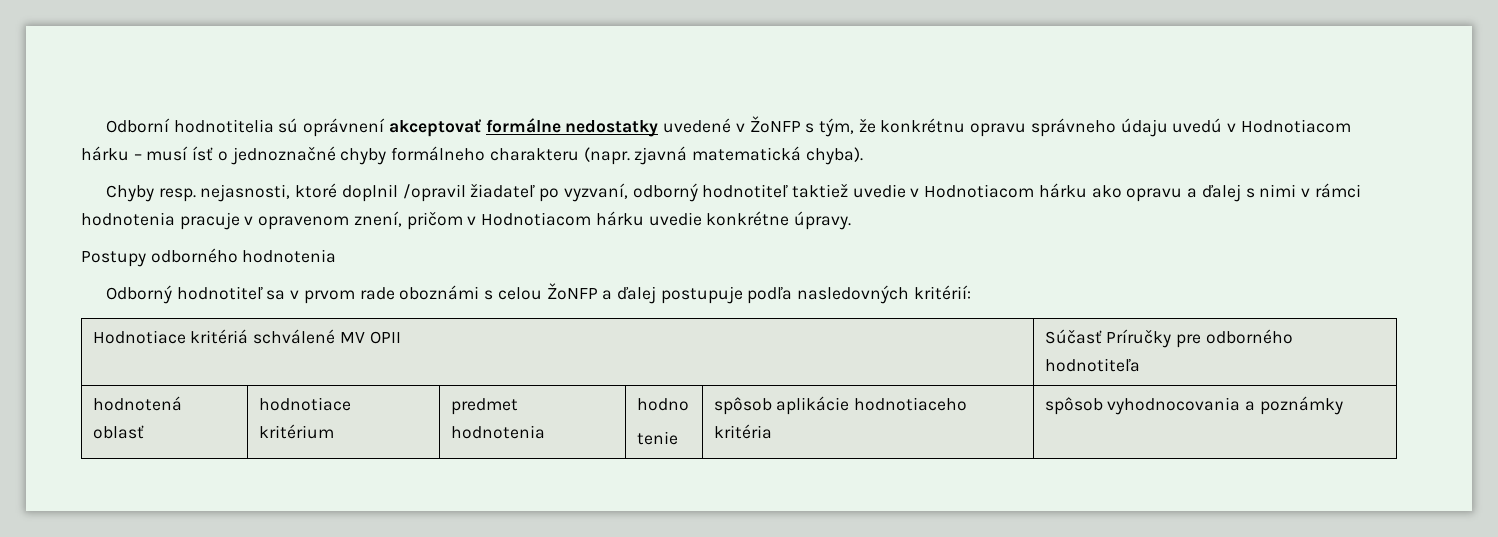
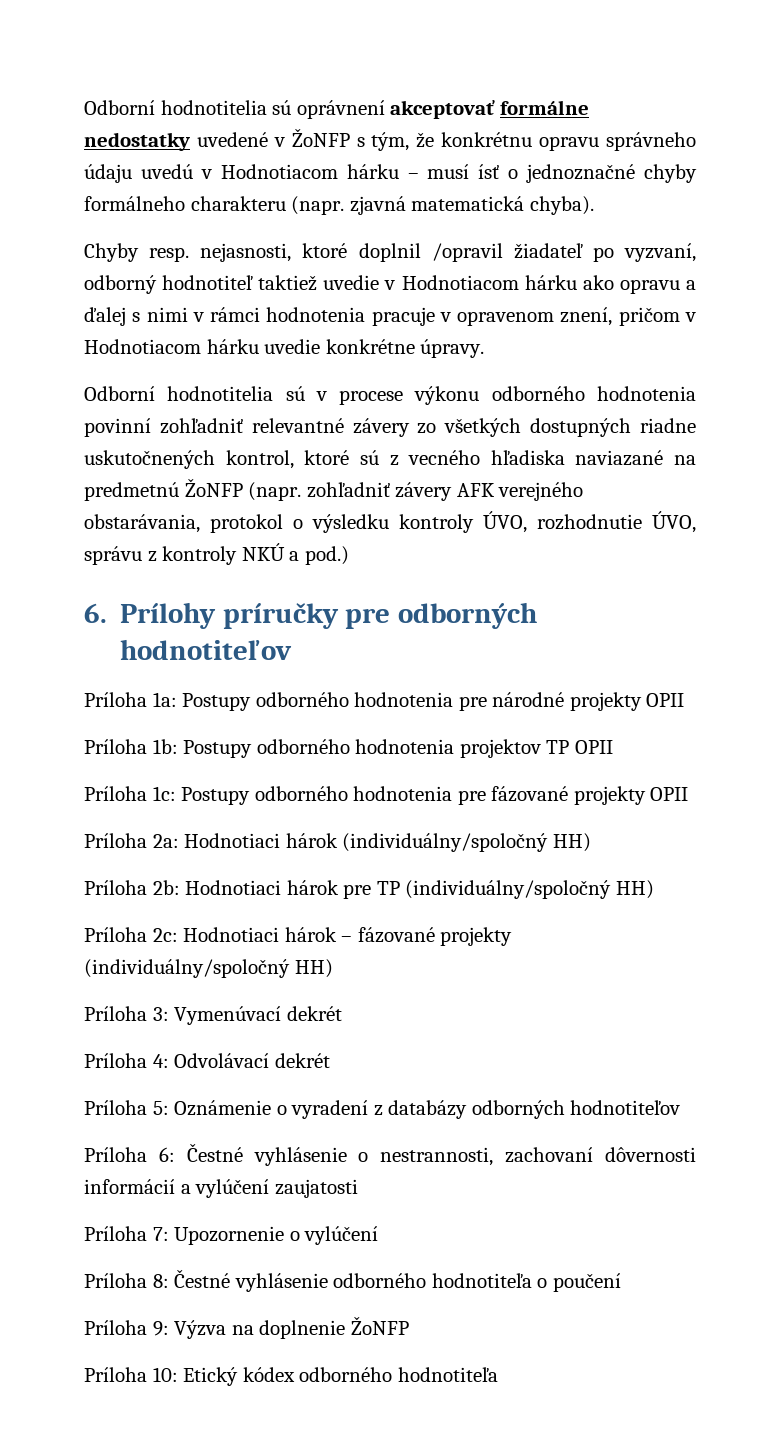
[81,248,337,267] [106,283,971,304] [92,329,401,344] [1044,329,1293,348] [1044,358,1140,372] [92,396,182,411] [92,425,144,439] [258,397,351,411] [258,424,334,439] [450,398,518,415] [450,425,545,439] [636,398,689,411] [636,431,678,445] [713,396,968,415] [713,424,772,439] [1044,396,1343,415] Postupy odborného hodnotenia // Odborný hodnotiteľ sa v prvom rade oboznámi s celou ŽoNFP a ďalej postupuje podľa nasledovných kritérií: // Hodnotiace kritériá schválené MV OPII | Súčasť Príručky pre odborného hodnotiteľa // hodnotená oblasť | hodnotiace kritérium | predmet hodnotenia | hodno // tenie | spôsob aplikácie hodnotiaceho kritéria | spôsob vyhodnocovania a poznámky -> [84,386,696,405] [84,418,696,437] [84,450,696,469] [84,478,584,501] [84,511,696,533] [84,543,349,565] [84,602,538,629] [119,639,292,660] [84,692,685,711] [84,739,613,758] [84,786,689,805] [84,833,591,852] [84,880,654,899] [84,927,513,946] [84,959,333,978] [84,1006,342,1025] [84,1053,330,1068] [84,1100,681,1119] [84,1143,696,1166] [84,1179,358,1198] [84,1226,379,1245] [84,1269,621,1292] [84,1316,409,1339] [84,1367,498,1386] Odborní hodnotitelia sú v procese výkonu odborného hodnotenia povinní zohľadniť relevantné závery zo všetkých dostupných riadne uskutočnených kontrol, ktoré sú z vecného hľadiska naviazané na predmetnú ŽoNFP (napr. zohľadniť závery AFK verejného obstarávania, protokol o výsledku kontroly ÚVO, rozhodnutie ÚVO, správu z kontroly NKÚ a pod.) // 6. Prílohy príručky pre odborných hodnotiteľov // Príloha 1a: Postupy odborného hodnotenia pre národné projekty OPII // Príloha 1b: Postupy odborného hodnotenia projektov TP OPII // Príloha 1c: Postupy odborného hodnotenia pre fázované projekty OPII // Príloha 2a: Hodnotiaci hárok (individuálny/spoločný HH) // Príloha 2b: Hodnotiaci hárok pre TP (individuálny/spoločný HH) // Príloha 2c: Hodnotiaci hárok – fázované projekty (individuálny/spoločný HH) // Príloha 3: Vymenúvací dekrét // Príloha 4: Odvolávací dekrét // Príloha 5: Oznámenie o vyradení z databázy odborných hodnotiteľov // Príloha 6: Čestné vyhlásenie o nestrannosti, zachovaní dôvernosti informácií a vylúčení zaujatosti // Príloha 7: Upozornenie o vylúčení // Príloha 8: Čestné vyhlásenie odborného hodnotiteľa o poučení // Príloha 9: Výzva na doplnenie ŽoNFP // Príloha 10: Etický kódex odborného hodnotiteľa

